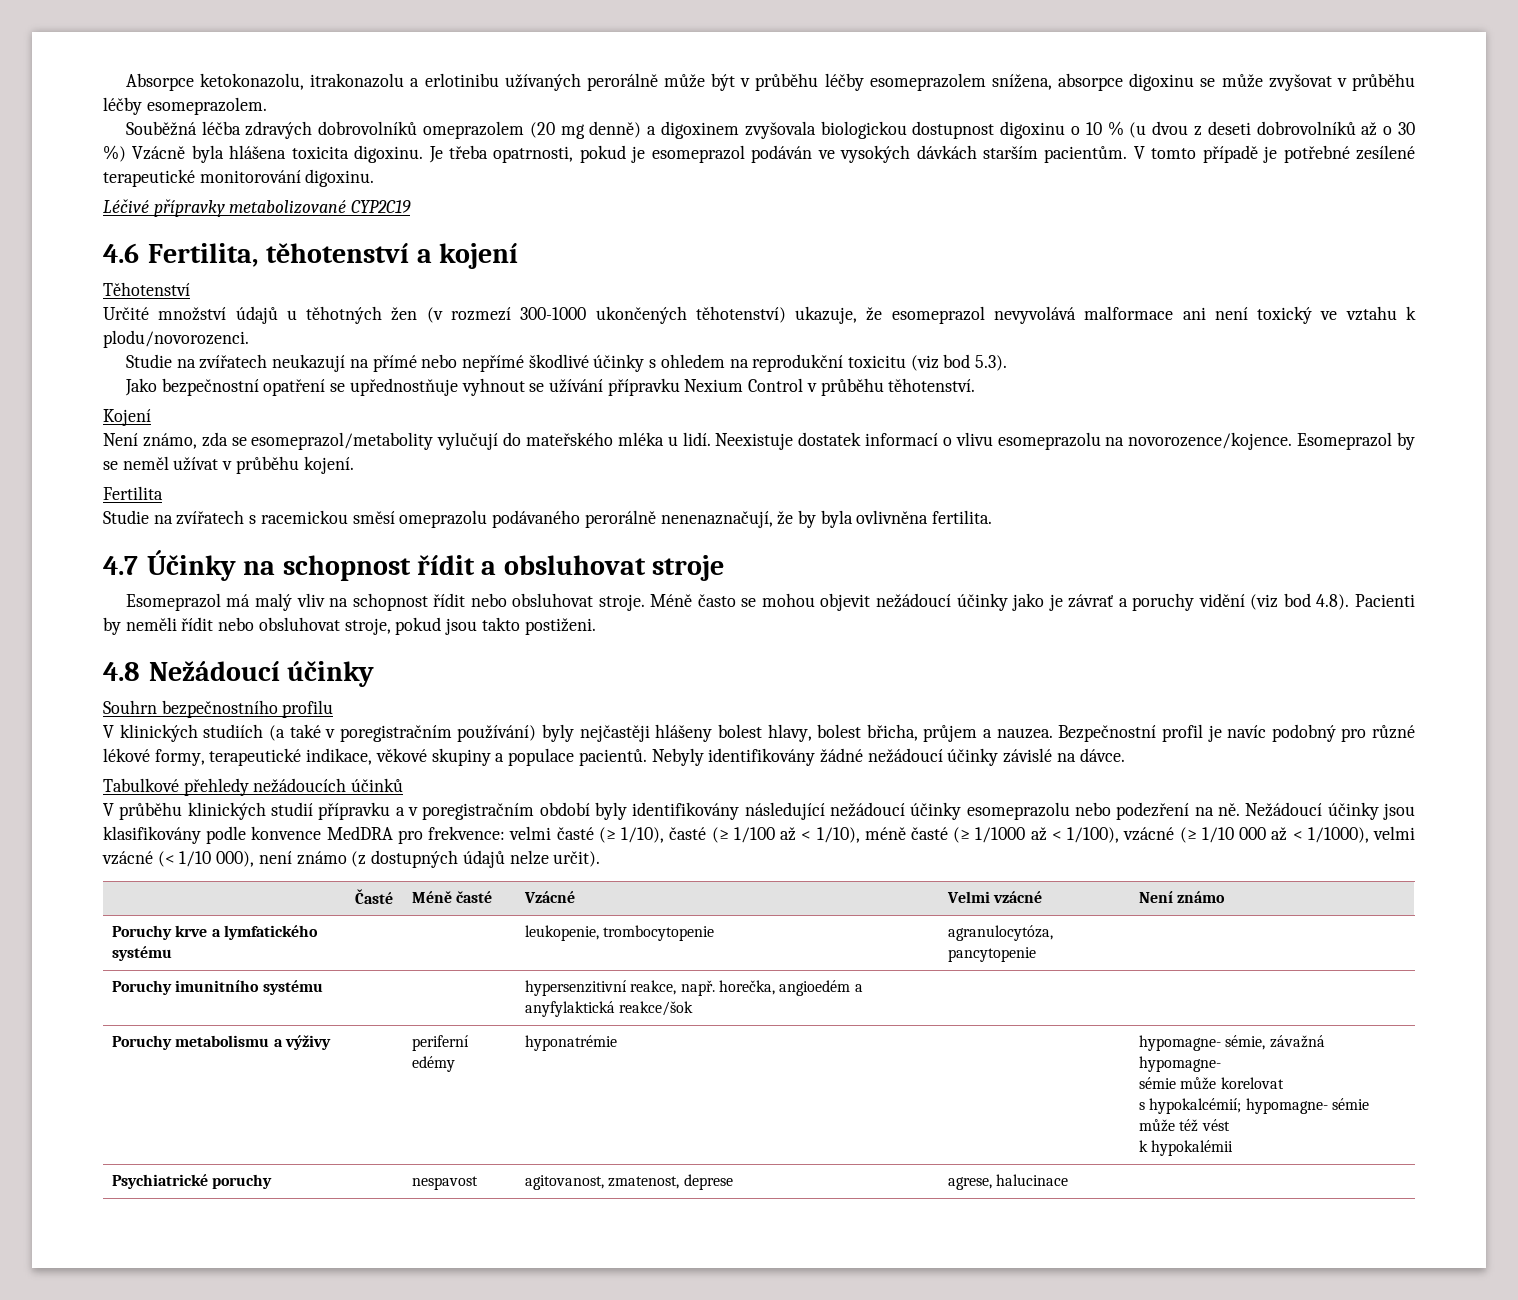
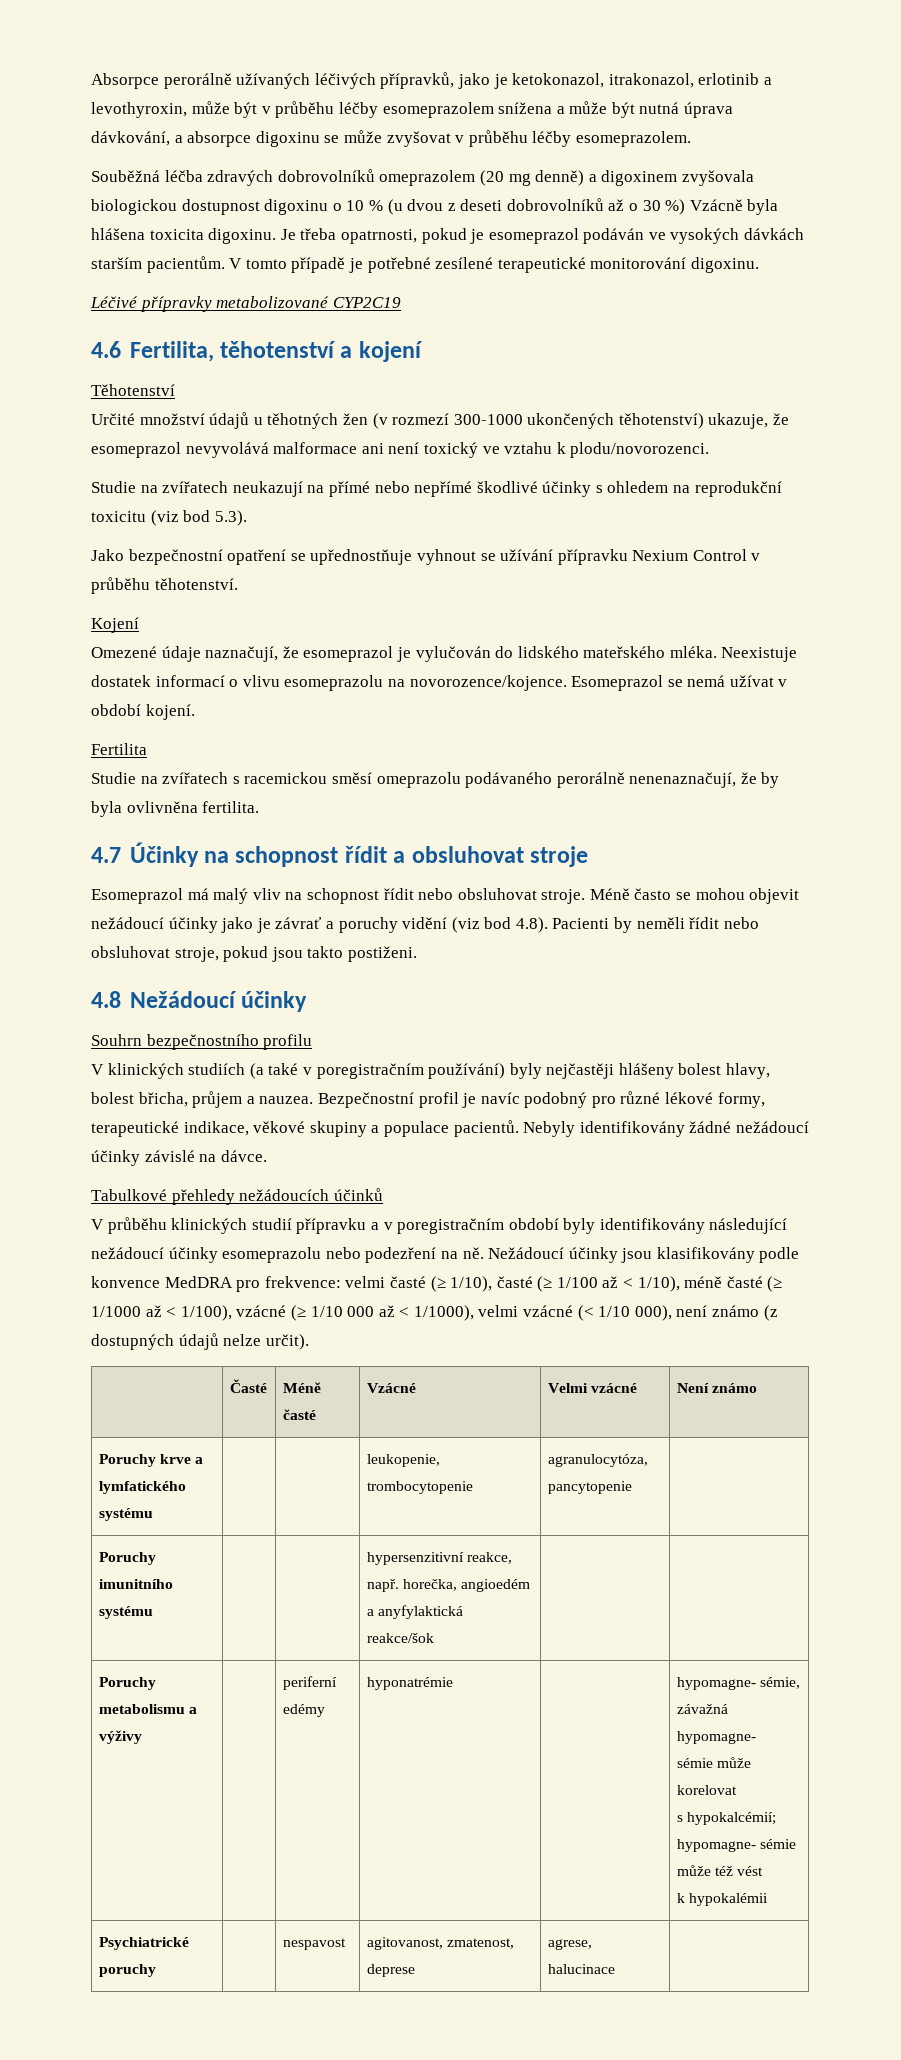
[200,73,658,91] ketokonazolu, itrakonazolu a erlotinibu užívaných perorálně -> [163,72,772,89] [91,102,187,118] perorálně užívaných léčivých přípravků, jako je ketokonazol, itrakonazol, erlotinib a levothyroxin,
[991,74,1052,90] snížena, -> [498,101,734,118] [91,131,183,146] snížena a může být nutná úprava dávkování, a
[103,432,711,450] Není známo, zda se esomeprazol/metabolity vylučují do mateřského mléka u lidí. -> [91,646,717,662] Omezené údaje naznačují, že esomeprazol je vylučován do lidského mateřského mléka.
[1397,432,1415,450] [103,456,169,470] by se neměl -> [667,675,726,687] se nemá
[235,456,299,474] průběhu -> [91,704,141,716] období

